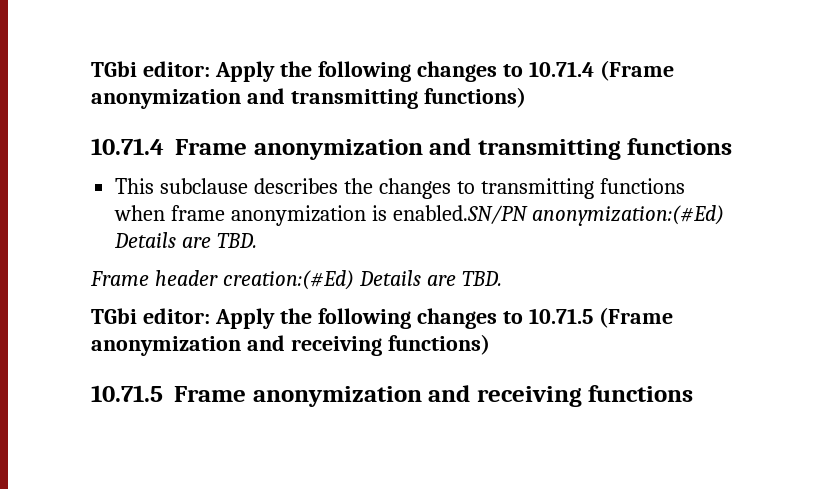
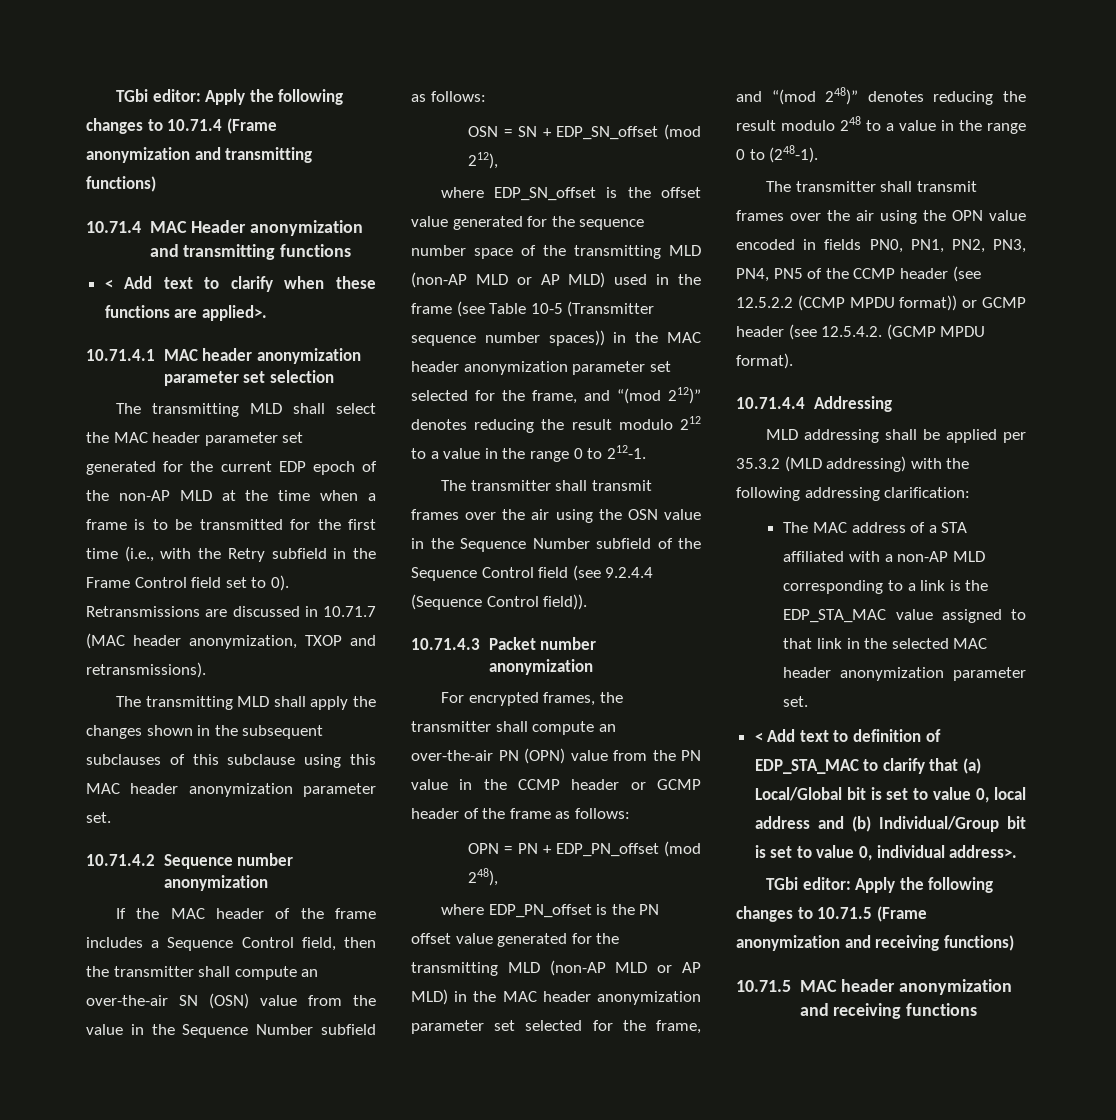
[175,139,247,155] Frame -> [149,220,247,233] MAC Header
[115,178,685,199] [114,205,724,226] [114,232,258,248] [90,270,502,290] This subclause describes the changes to transmitting functions when frame anonymization is enabled.SN/PN anonymization:(#Ed) Details are TBD. // Frame header creation:(#Ed) Details are TBD. -> [104,276,376,292] [104,305,267,321] [86,348,361,364] [163,370,334,386] [115,403,376,417] [86,432,304,446] [86,461,377,475] [86,490,376,501] [86,519,376,530] [86,546,377,562] [86,575,289,591] [86,606,376,617] [86,633,376,649] [86,662,206,678] [115,696,376,710] [86,725,324,739] [86,754,376,768] [86,783,376,797] [86,812,111,823] [86,853,294,869] [163,875,268,891] [115,908,376,919] [86,937,376,951] [86,966,319,980] [86,993,376,1009] [86,1024,376,1038] [411,91,486,102] [468,124,701,140] [468,152,499,169] [440,187,701,201] [411,216,645,230] [411,245,701,259] [411,272,701,288] [411,301,655,317] [411,330,701,346] [411,361,671,375] [411,387,701,404] [411,416,701,433] [411,445,646,462] [440,480,652,491] [411,509,701,523] [411,538,701,552] [411,565,654,581] [411,594,588,610] [411,637,597,650] [488,659,593,675] [440,692,623,706] [411,721,616,735] [411,748,701,764] [411,779,701,790] [411,808,630,819] [468,841,701,857] [468,868,499,886] [440,904,660,918] [411,933,620,947] [411,960,701,976] [411,989,701,1005] [411,1020,701,1034] [736,87,1026,105] [736,116,1026,134] [736,145,819,163] [765,181,977,192] [736,210,1026,224] [736,239,1026,253] [736,266,981,282] [736,295,1026,311] [736,324,986,340] [736,353,793,369] [736,396,892,412] [765,429,1026,443] [736,456,970,472] [736,487,971,501] [783,522,968,533] [783,551,985,562] [783,580,989,594] [783,609,1026,623] [783,638,988,649] [783,667,1026,681] [783,696,809,707] [754,729,941,742] [754,758,982,774] [754,787,1026,803] [754,816,1026,832] [754,845,1018,861] < Add text to clarify when these functions are applied>. // 10.71.4.1 MAC header anonymization parameter set selection // The transmitting MLD shall select the MAC header parameter set generated for the current EDP epoch of the non-AP MLD at the time when a frame is to be transmitted for the first time (i.e., with the Retry subfield in the Frame Control field set to 0). Retransmissions are discussed in 10.71.7 (MAC header anonymization, TXOP and retransmissions). // The transmitting MLD shall apply the changes shown in the subsequent subclauses of this subclause using this MAC header anonymization parameter set. // 10.71.4.2 Sequence number anonymization // If the MAC header of the frame includes a Sequence Control field, then the transmitter shall compute an over-the-air SN (OSN) value from the value in the Sequence Number subfield as follows: // OSN = SN + EDP_SN_offset (mod 212), // where EDP_SN_offset is the offset value generated for the sequence number space of the transmitting MLD (non-AP MLD or AP MLD) used in the frame (see Table 10-5 (Transmitter sequence number spaces)) in the MAC header anonymization parameter set selected for the frame, and “(mod 212)” denotes reducing the result modulo 212 to a value in the range 0 to 212-1. // The transmitter shall transmit frames over the air using the OSN value in the Sequence Number subfield of the Sequence Control field (see 9.2.4.4 (Sequence Control field)). // 10.71.4.3 Packet number anonymization // For encrypted frames, the transmitter shall compute an over-the-air PN (OPN) value from the PN value in the CCMP header or GCMP header of the frame as follows: // OPN = PN + EDP_PN_offset (mod 248), // where EDP_PN_offset is the PN offset value generated for the transmitting MLD (non-AP MLD or AP MLD) in the MAC header anonymization parameter set selected for the frame, and “(mod 248)” denotes reducing the result modulo 248 to a value in the range 0 to (248-1). // The transmitter shall transmit frames over the air using the OPN value encoded in fields PN0, PN1, PN2, PN3, PN4, PN5 of the CCMP header (see 12.5.2.2 (CCMP MPDU format)) or GCMP header (see 12.5.4.2. (GCMP MPDU format). // 10.71.4.4 Addressing // MLD addressing shall be applied per 35.3.2 (MLD addressing) with the following addressing clarification: // The MAC address of a STA affiliated with a non-AP MLD corresponding to a link is the EDP_STA_MAC value assigned to that link in the selected MAC header anonymization parameter set. // < Add text to definition of EDP_STA_MAC to clarify that (a) Local/Global bit is set to value 0, local address and (b) Individual/Group bit is set to value 0, individual address>.
[174,386,246,402] Frame -> [799,979,896,992] MAC header

